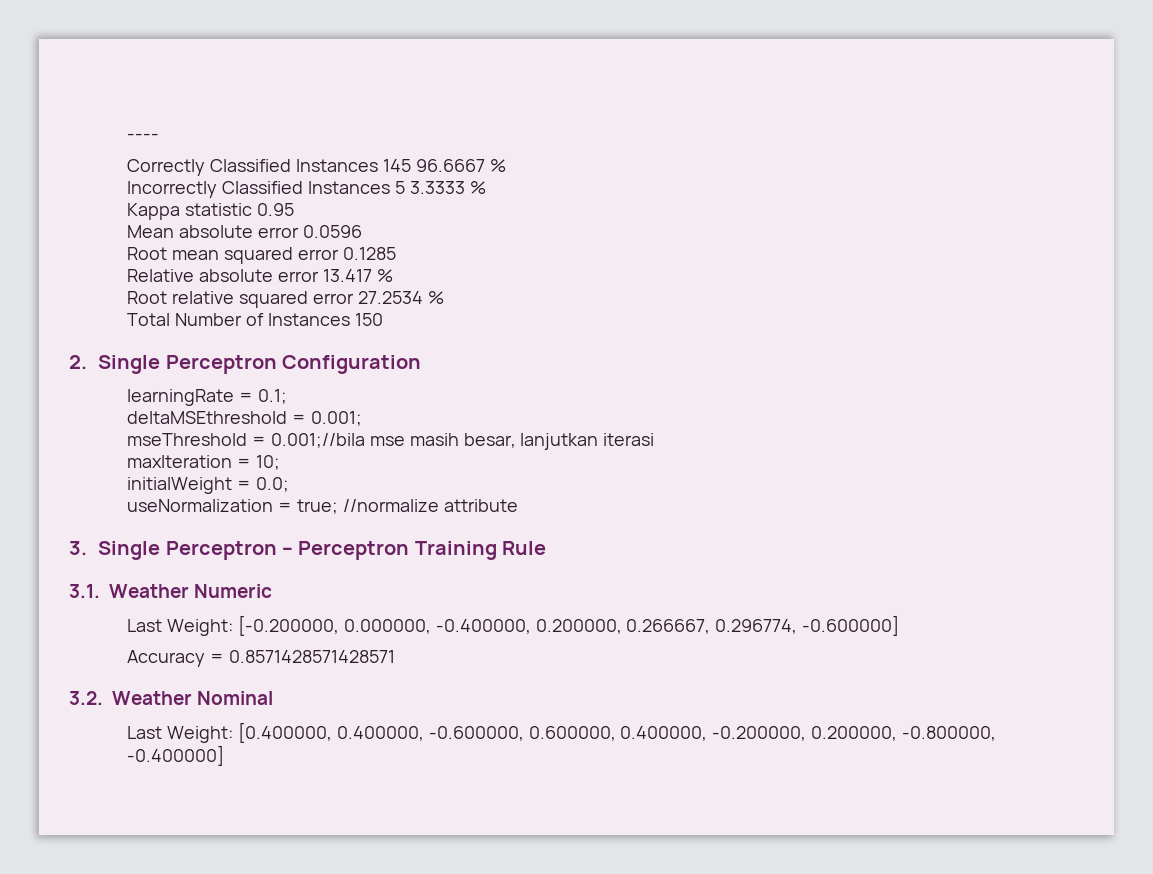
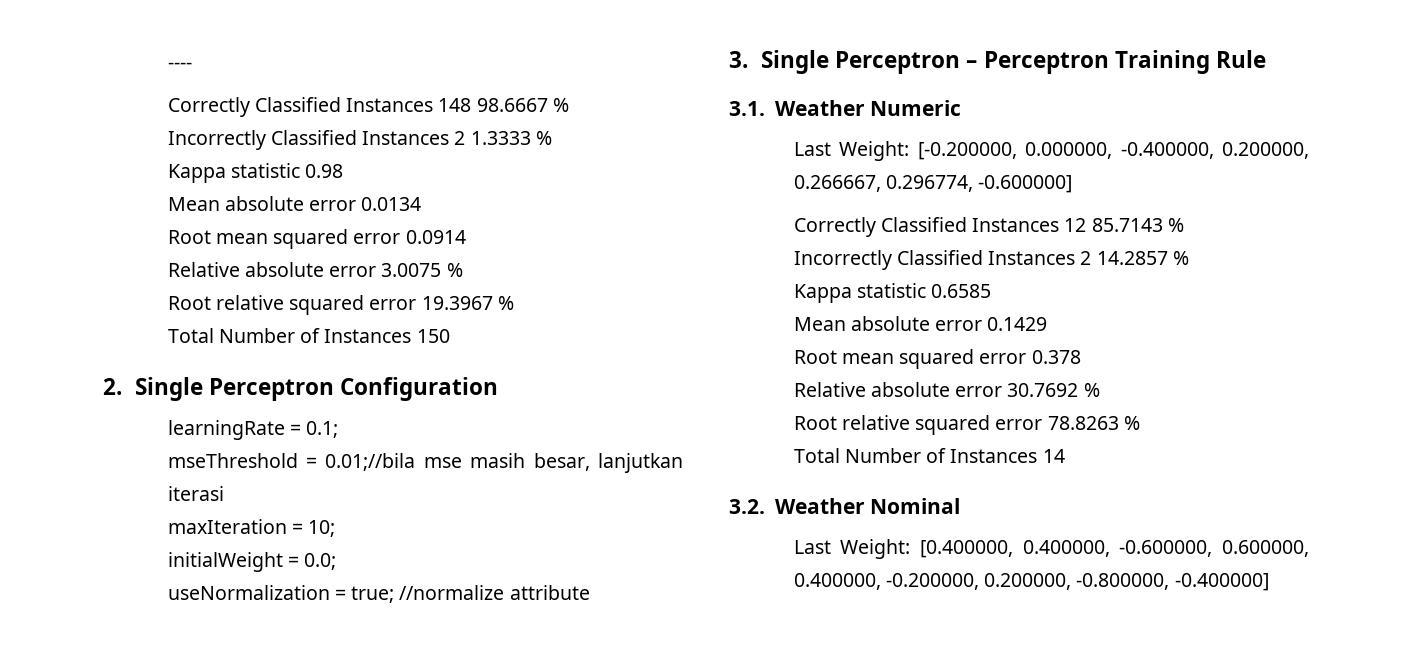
[382,159,506,172] [127,181,486,198] [127,203,294,220] [127,225,362,238] [127,247,396,264] [127,269,393,282] [127,291,423,308] 145 96.6667 % // Incorrectly Classified Instances 5 3.3333 % // Kappa statistic 0.95 // Mean absolute error 0.0596 // Root mean squared error 0.1285 // Relative absolute error 13.417 % // Root relative squared error 27.2534 -> [438,98,570,112] [167,130,553,150] [167,163,344,183] [167,196,422,211] [167,229,466,249] [167,262,463,277] [167,295,493,315] 148 98.6667 % // Incorrectly Classified Instances 2 1.3333 % // Kappa statistic 0.98 // Mean absolute error 0.0134 // Root mean squared error 0.0914 // Relative absolute error 3.0075 % // Root relative squared error 19.3967
[127,411,362,426] // deltaMSEthreshold = 0.001; -> (339, 429) none
[270,433,365,448] 0.001;//bila -> [325,453,416,471] 0.01;//bila
[127,650,395,667] Accuracy = 0.8571428571428571 -> [793,217,1185,237] [793,250,1190,270] [793,283,992,303] [793,316,1048,331] [793,349,1081,369] [793,382,1100,397] [793,415,1141,435] [793,448,1065,463] Correctly Classified Instances 12 85.7143 % // Incorrectly Classified Instances 2 14.2857 % // Kappa statistic 0.6585 // Mean absolute error 0.1429 // Root mean squared error 0.378 // Relative absolute error 30.7692 % // Root relative squared error 78.8263 % // Total Number of Instances 14

